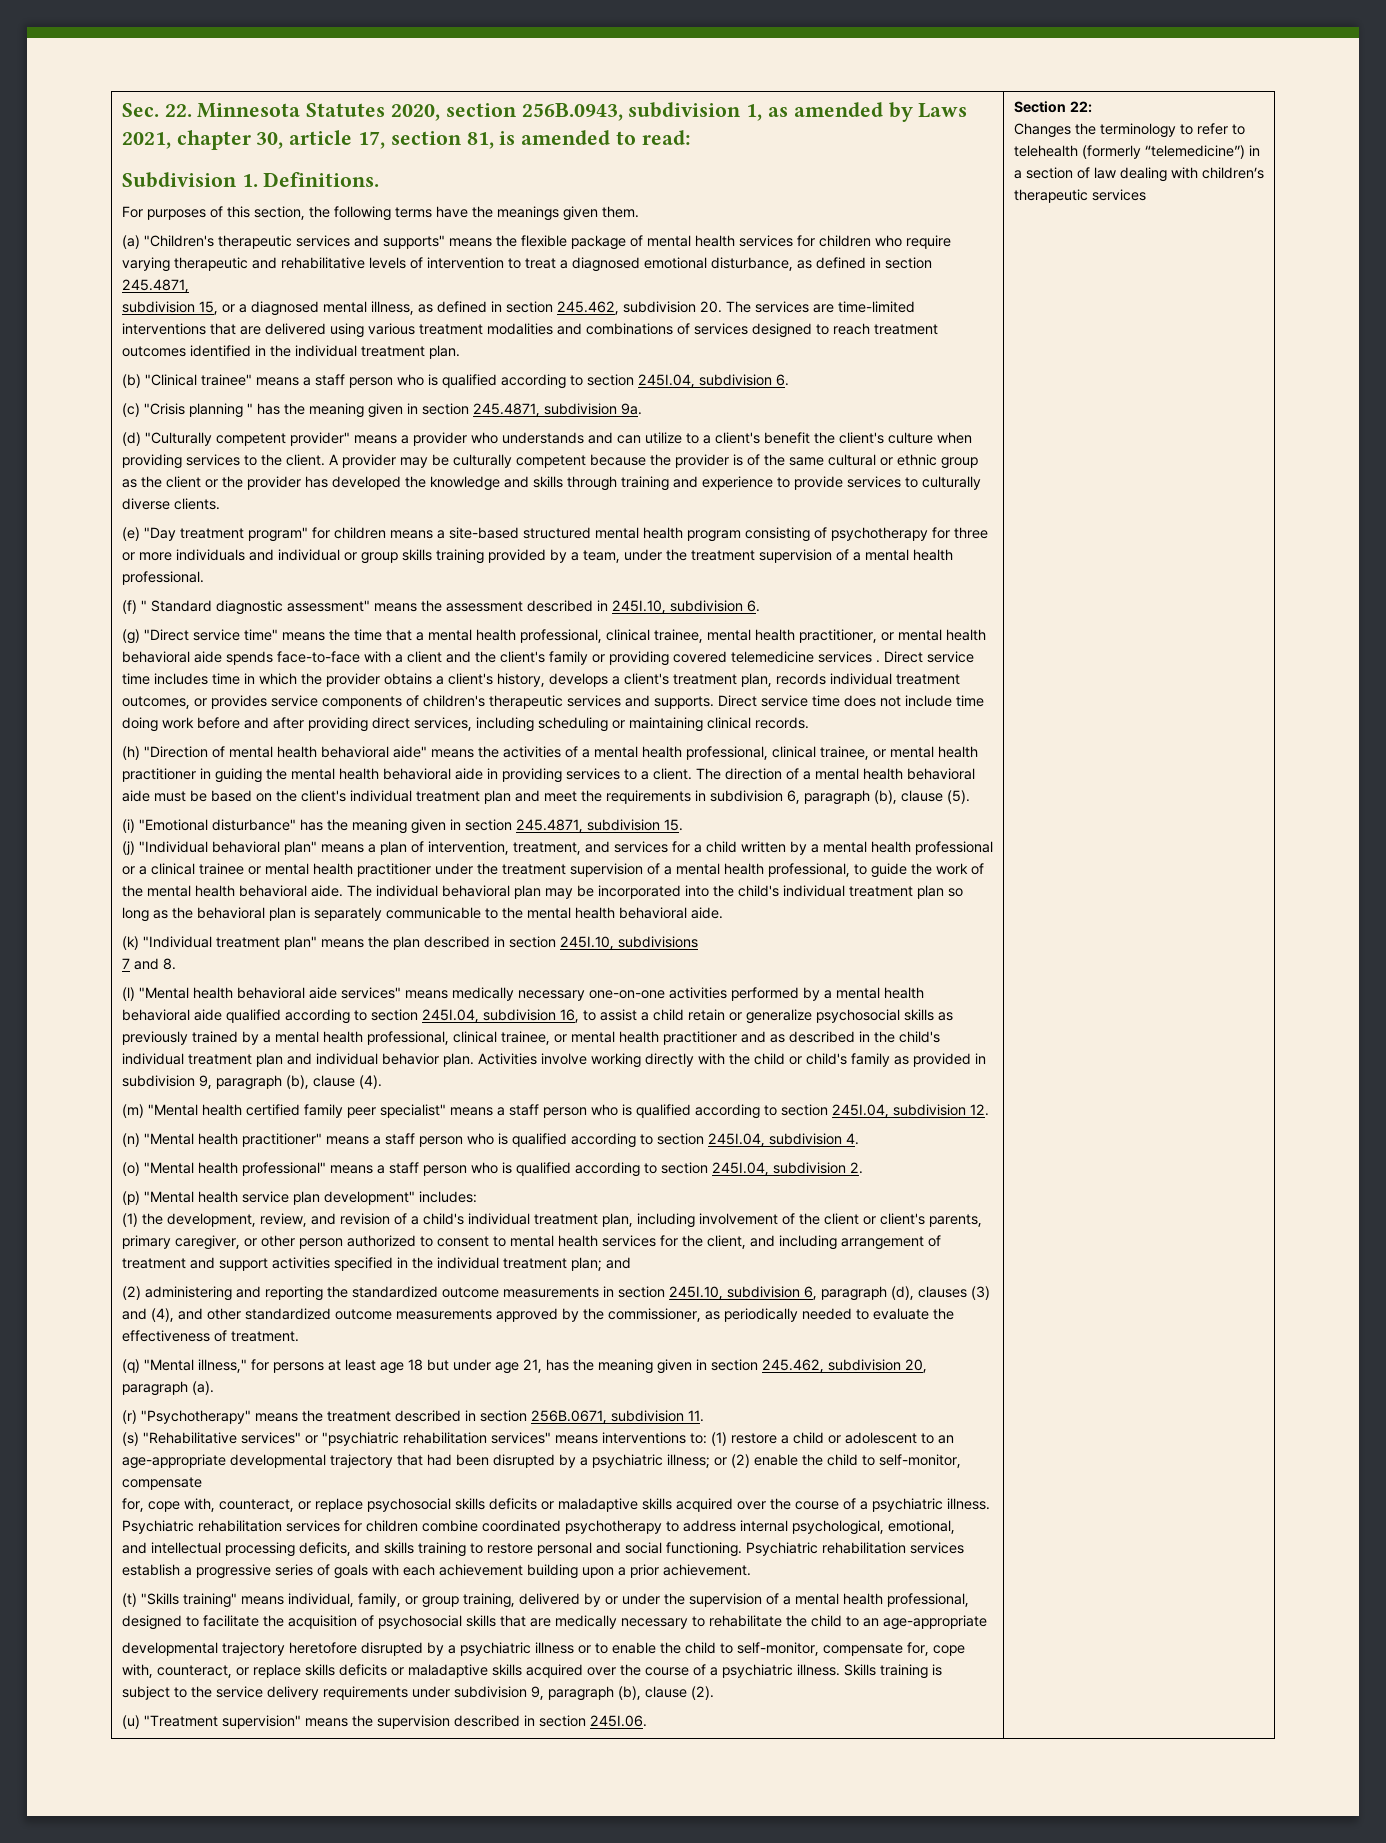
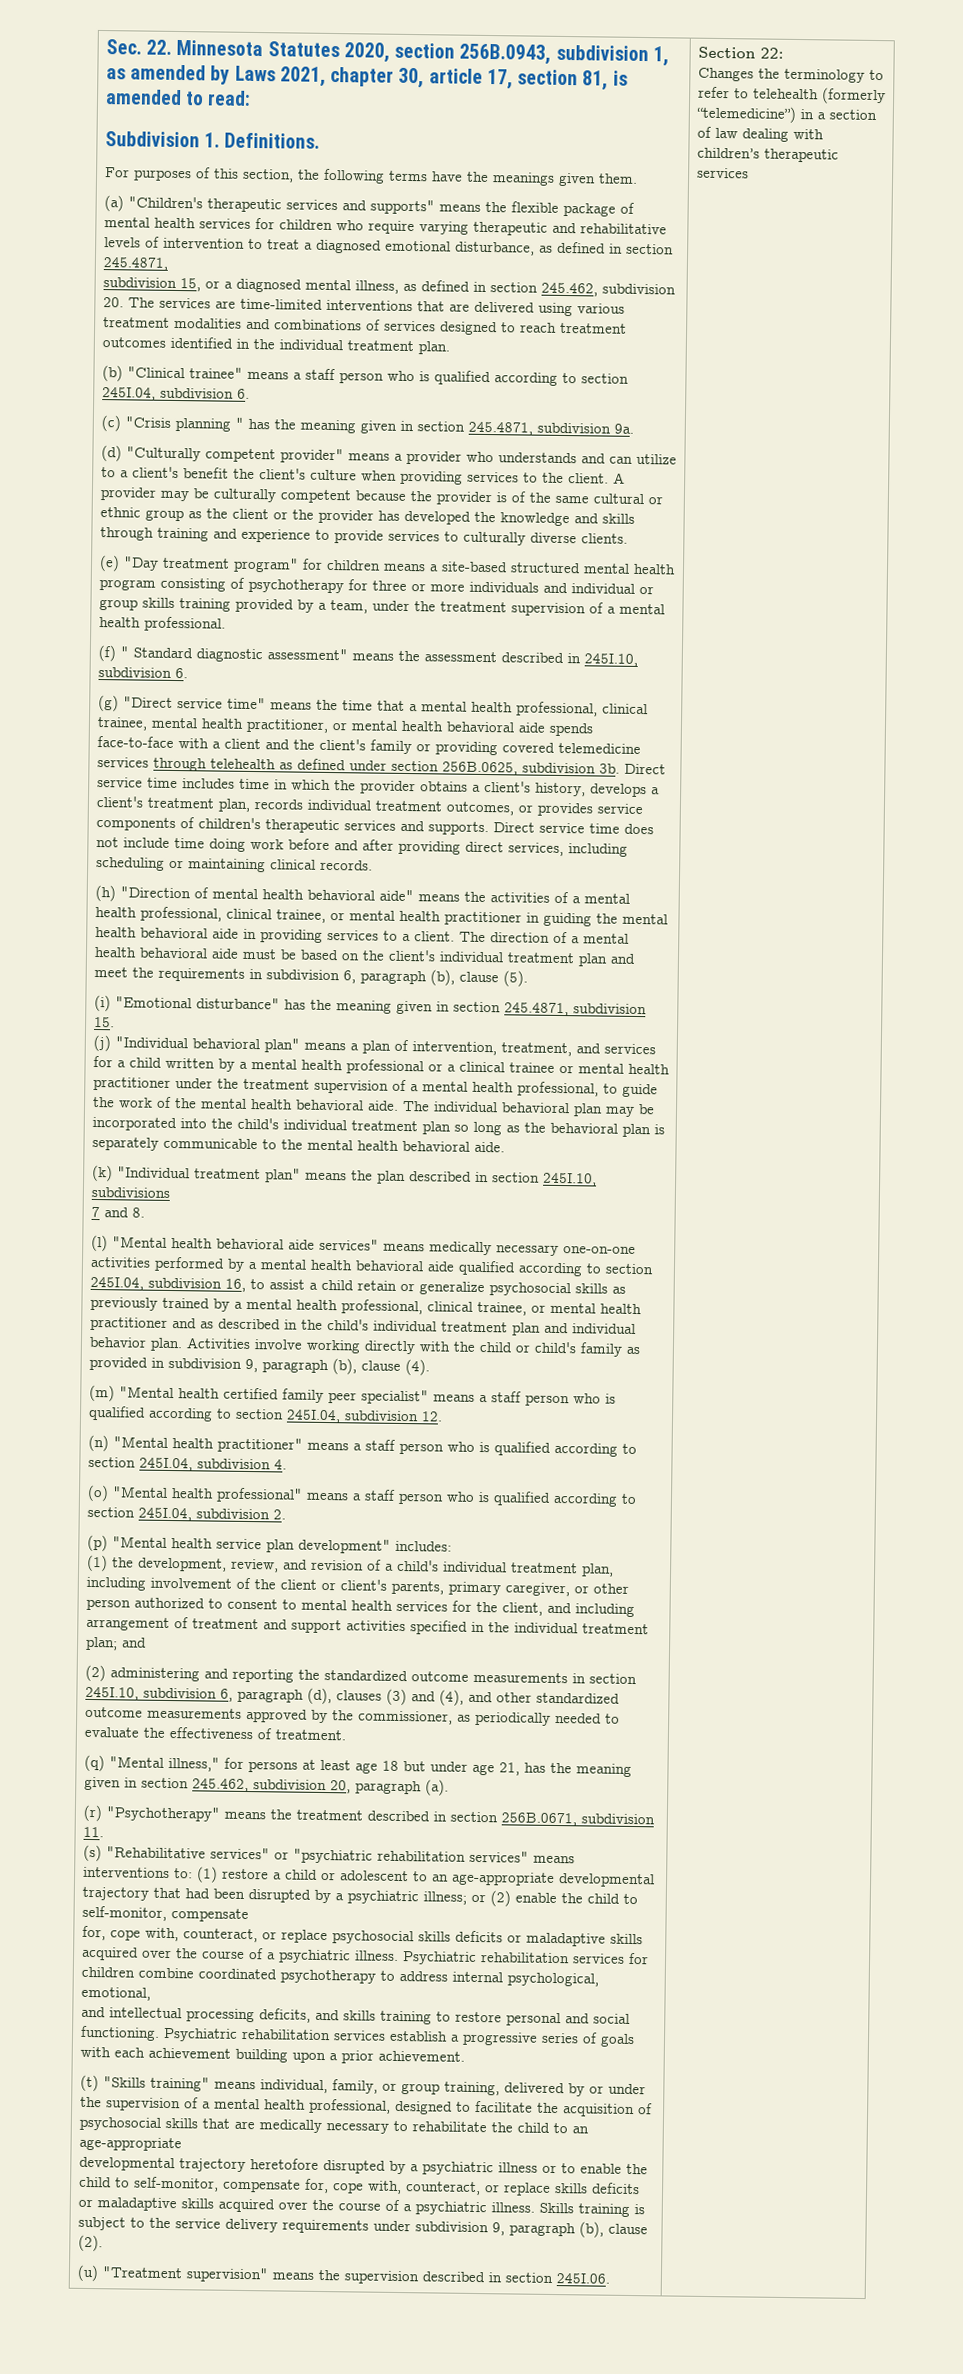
[875,660,880,663] . -> [152,757,620,776] through telehealth as defined under section 256B.0625, subdivision 3b.

